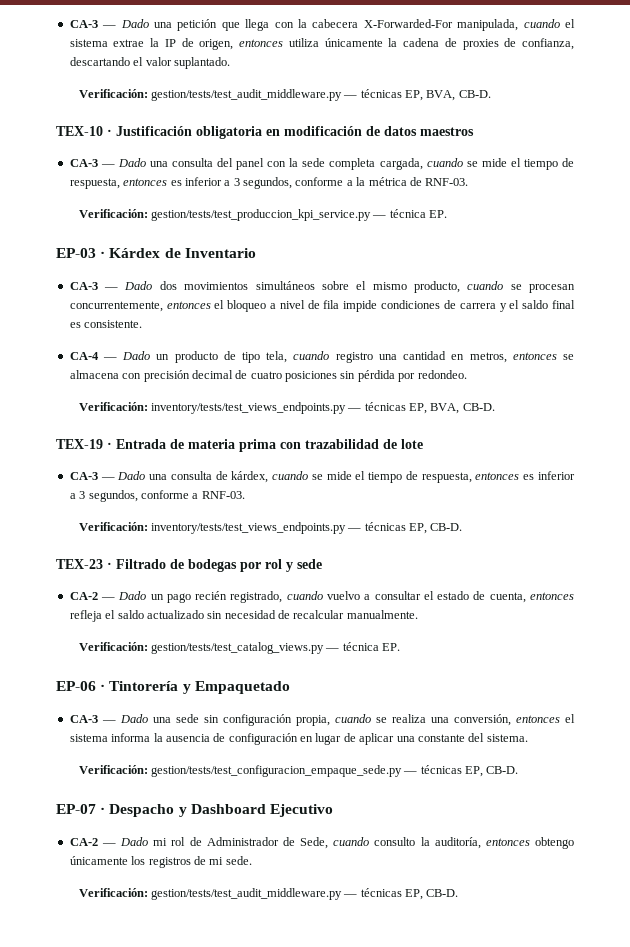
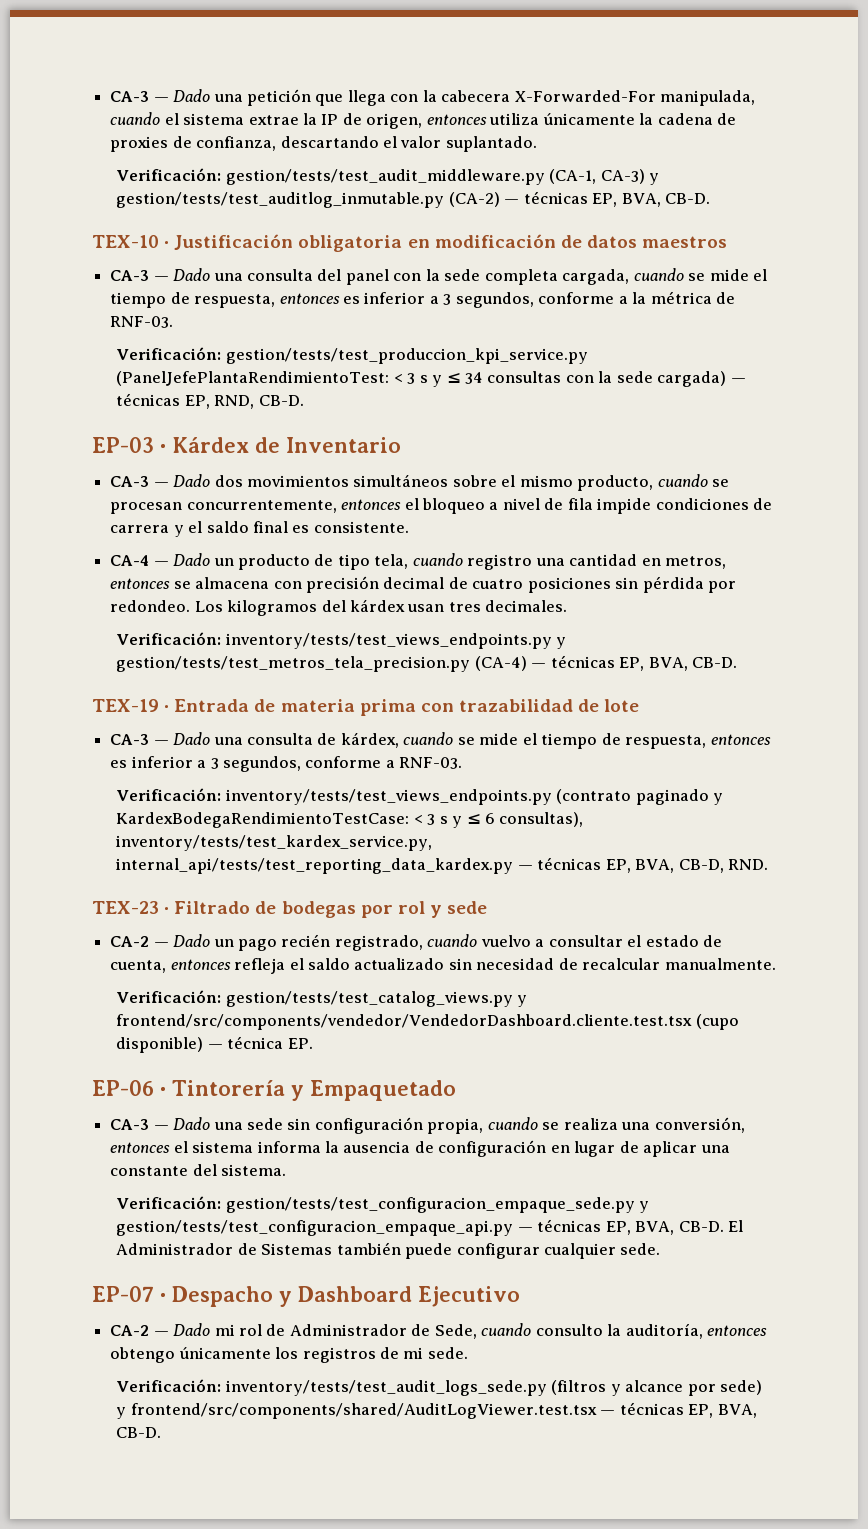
(342, 95) none -> [549,169,660,185] [116,192,500,208] (CA-1, CA-3) y gestion/tests/test_auditlog_inmutable.py (CA-2)
[372,209,448,218] — técnica EP. -> [116,371,746,387] [116,393,304,409] (PanelJefePlantaRendimientoTest: < 3 s y ≤ 34 consultas con la sede cargada) — técnicas EP, RND, CB-D.
[78,402,346,414] // Verificación: inventory/tests/test_views_endpoints.py -> [194,599,568,616] [116,632,567,649] [116,656,527,672] Los kilogramos del kárdex usan tres decimales. // Verificación: inventory/tests/test_views_endpoints.py y gestion/tests/test_metros_tela_precision.py (CA-4)
[347,522,463,534] — técnicas EP, CB-D. -> [556,789,724,805] [116,812,584,828] [116,835,433,851] [116,857,769,874] (contrato paginado y KardexBodegaRendimientoTestCase: < 3 s y ≤ 6 consultas), inventory/tests/test_kardex_service.py, internal_api/tests/test_reporting_data_kardex.py — técnicas EP, BVA, CB-D, RND.
(324, 648) none -> [517,995,528,1007] [116,1014,739,1030] [116,1037,204,1053] y frontend/src/components/vendedor/VendedorDashboard.cliente.test.tsx (cupo disponible)
[403,765,519,777] — técnicas EP, CB-D. -> [639,1201,650,1213] [116,1219,744,1236] [116,1242,661,1259] y gestion/tests/test_configuracion_empaque_api.py — técnicas EP, BVA, CB-D. El Administrador de Sistemas también puede configurar cualquier sede.
[150,888,424,900] gestion/tests/test_audit_middleware.py — técnicas EP, -> [225,1380,763,1396] [116,1402,757,1419] inventory/tests/test_audit_logs_sede.py (filtros y alcance por sede) y frontend/src/components/shared/AuditLogViewer.test.tsx — técnicas EP, BVA,

